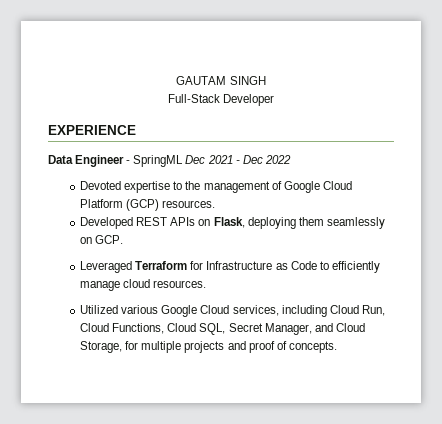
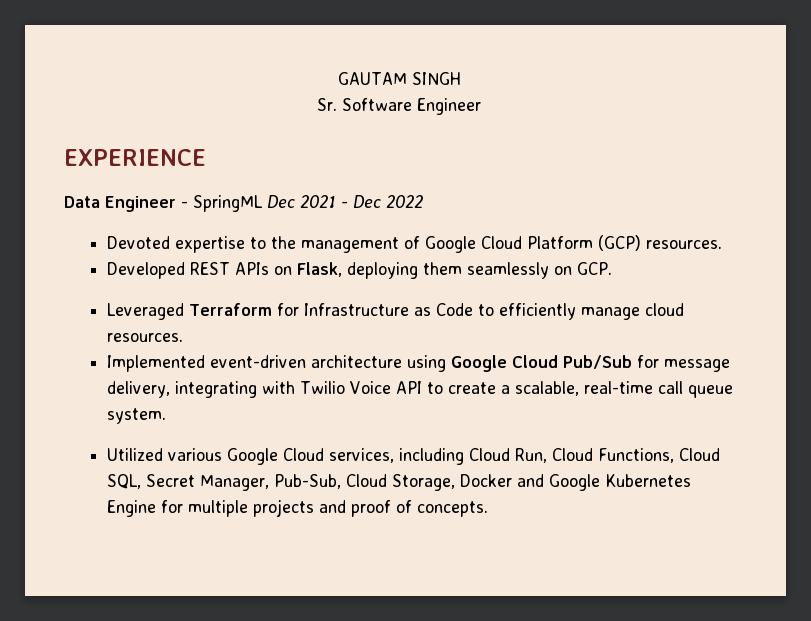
[167,94,275,106] Full-Stack Developer -> [317,98,481,115] Sr. Software Engineer
(207, 284) none -> [106,355,730,372] [106,381,733,398] [106,408,166,424] // Implemented event-driven architecture using Google Cloud Pub/Sub for message delivery, integrating with Twilio Voice API to create a scalable, real-time call queue system.
[314,323,333,332] and -> [273,474,341,489] Pub-Sub,
(123, 347) none -> [459,474,691,491] [106,500,156,517] Docker and Google Kubernetes Engine

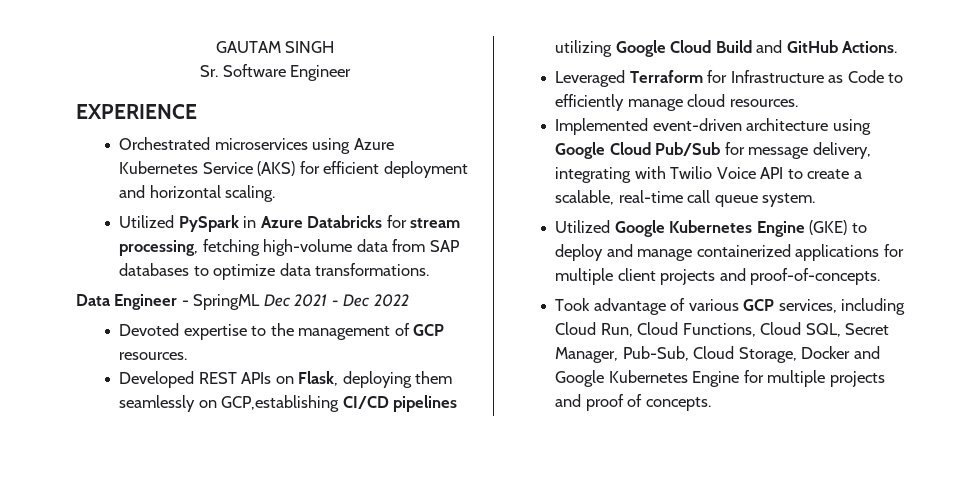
(206, 157) none -> [119,137,394,154] [119,161,468,178] [119,185,276,202] [119,215,461,232] [119,239,460,256] [119,263,430,280] // Orchestrated microservices using Azure Kubernetes Service (AKS) for efficient deployment and horizontal scaling. // Utilized PySpark in Azure Databricks for stream processing, fetching high-volume data from SAP databases to optimize data transformations.
[424,235,641,253] Google Cloud Platform (GCP) -> [413,324,445,336] GCP
[576,262,612,275] GCP. -> [221,395,458,412] [555,40,898,57] GCP,establishing CI/CD pipelines utilizing Google Cloud Build and GitHub Actions.
[167,448,324,465] various Google Cloud -> [614,220,867,237] [555,244,904,261] [555,268,881,285] [555,298,775,315] Google Kubernetes Engine (GKE) to deploy and manage containerized applications for multiple client projects and proof-of-concepts. // Took advantage of various GCP

